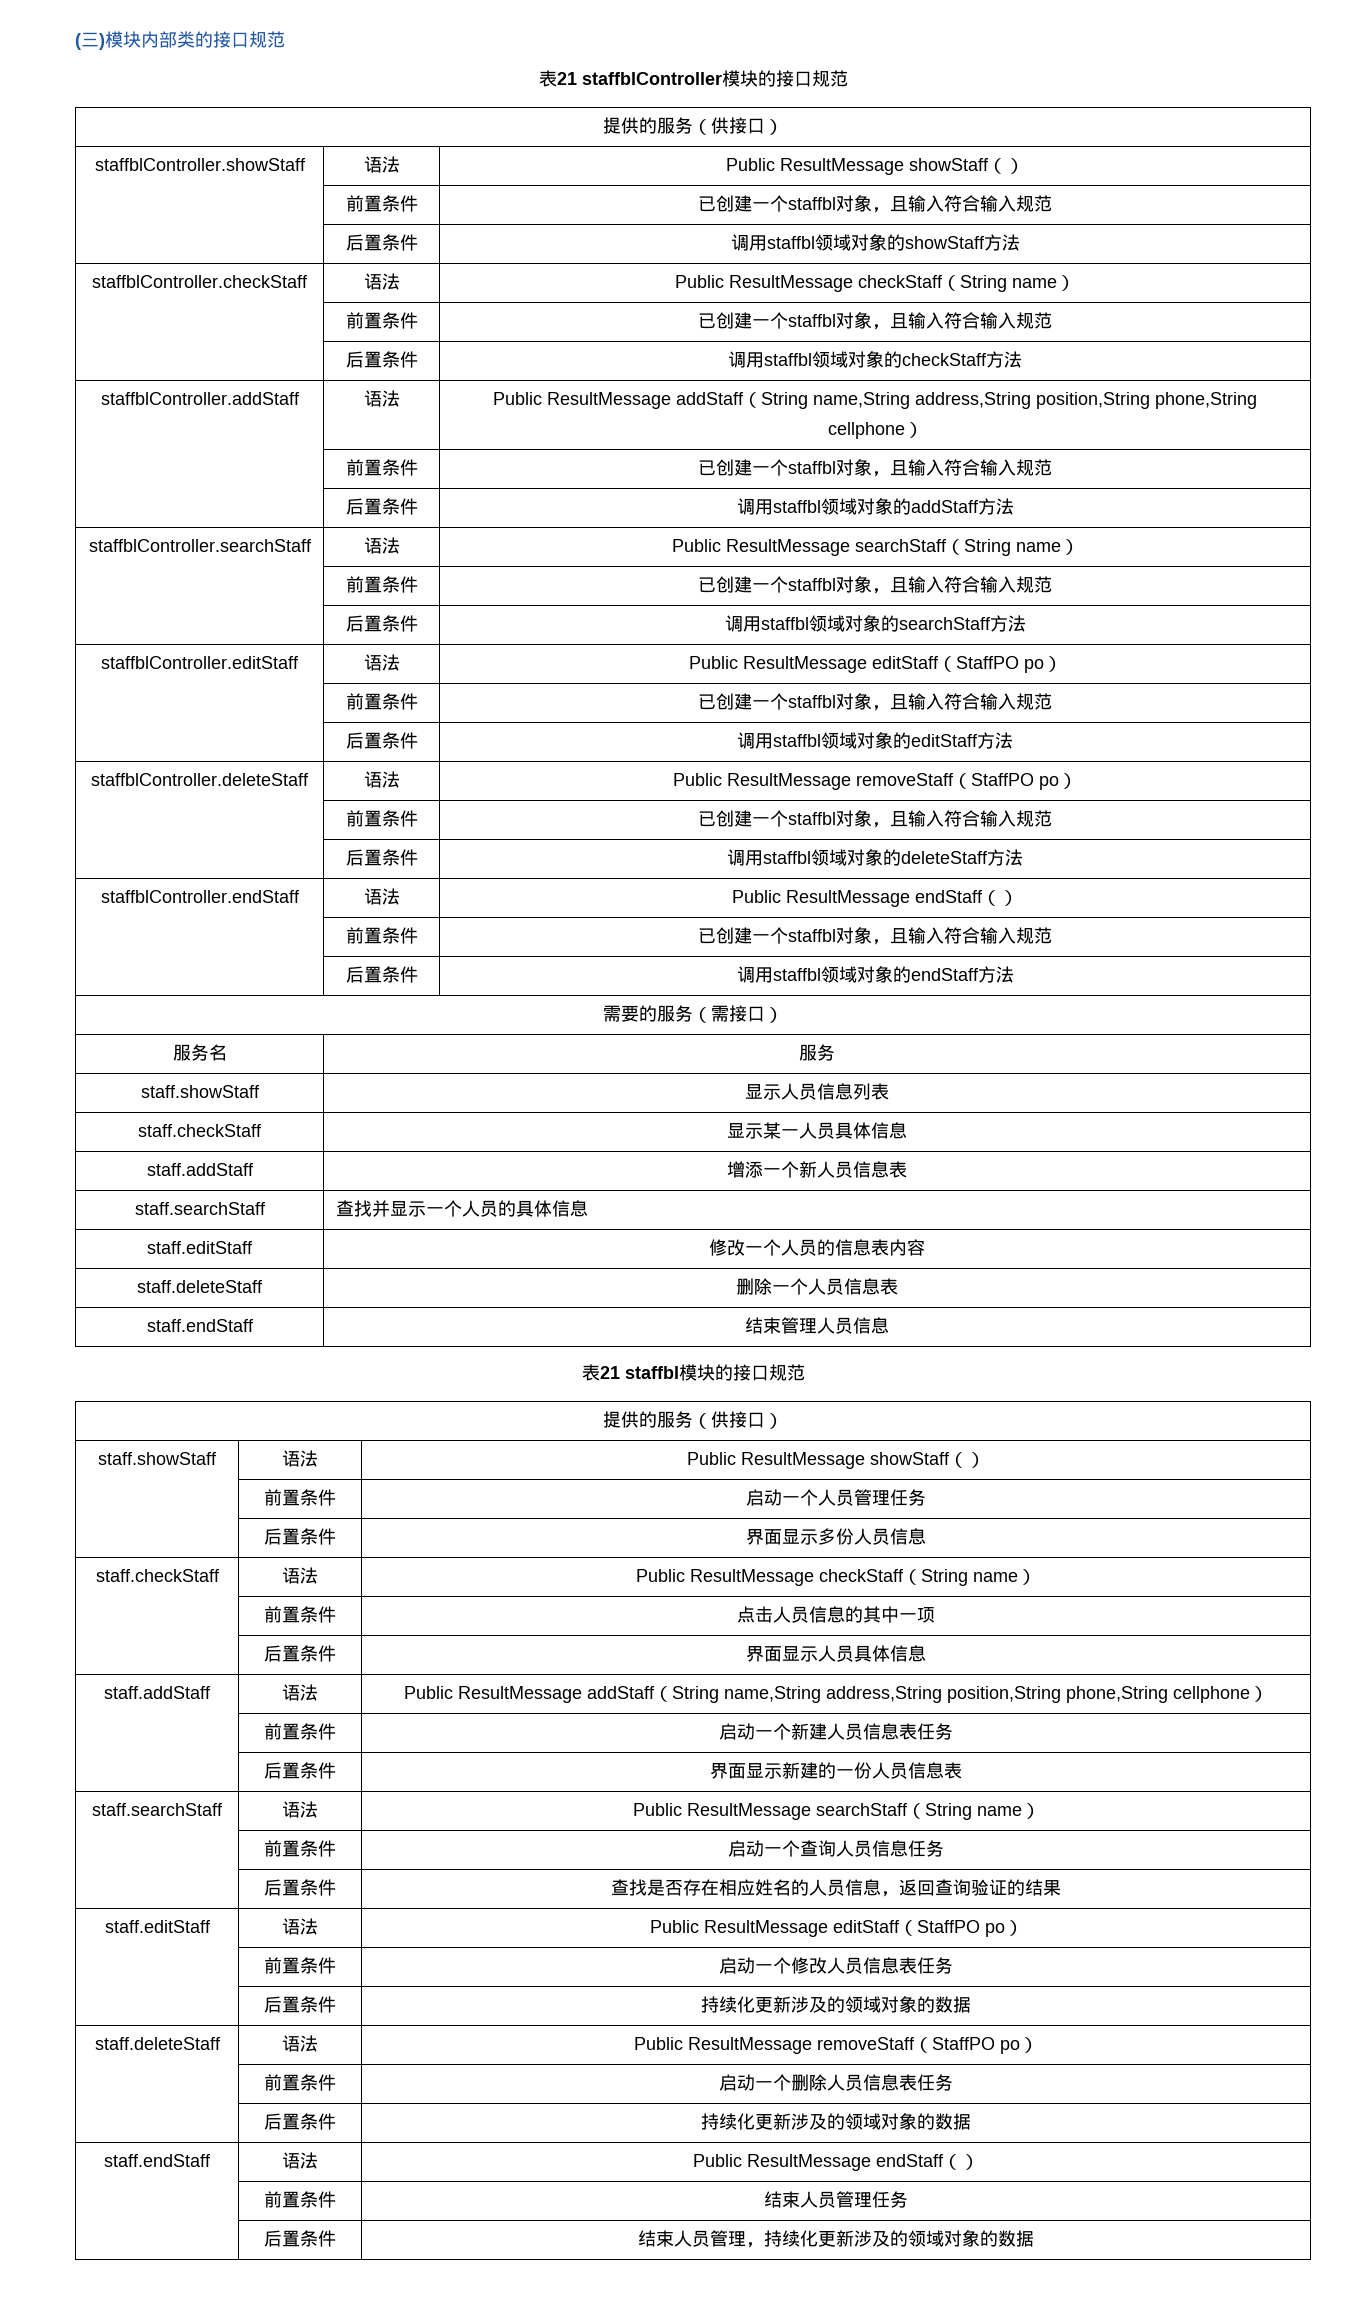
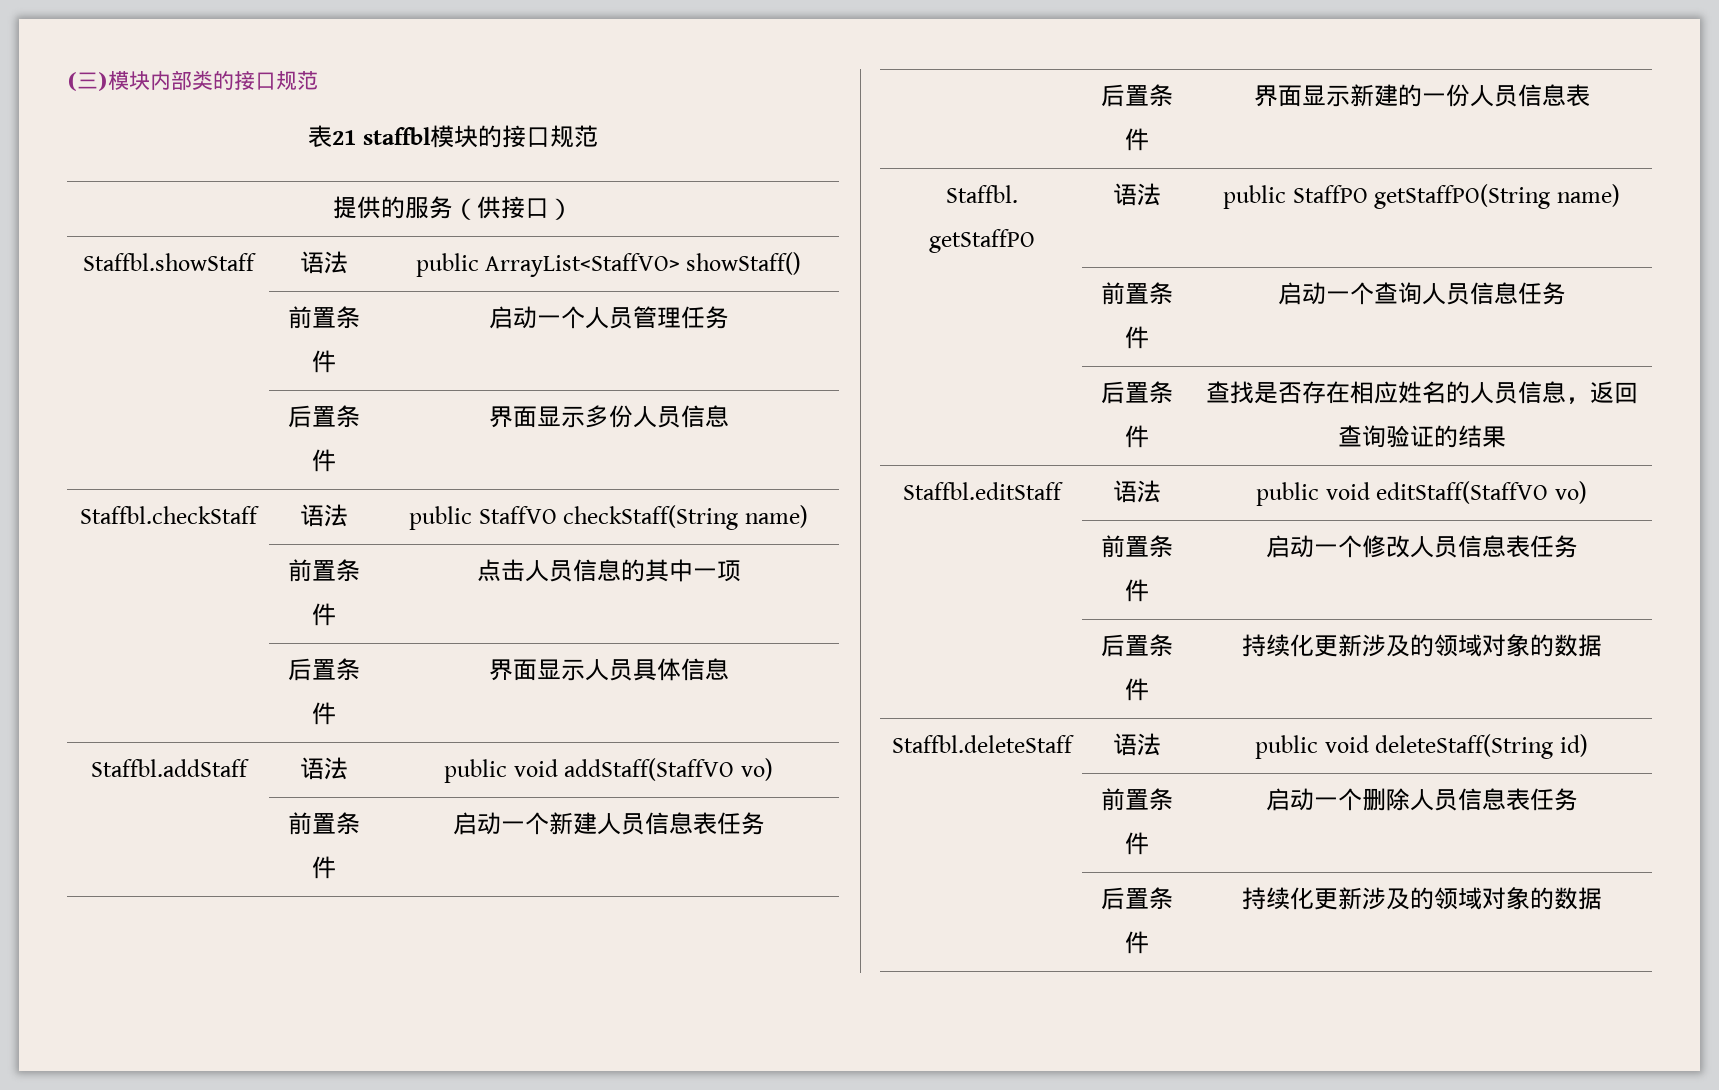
[538,70,848,87] [603,117,783,135] [94,158,306,171] [363,156,400,173] [726,158,1024,175] [345,195,418,212] [698,195,1052,213] [345,234,418,251] [730,234,1020,251] [92,275,308,288] [363,273,400,290] [675,275,1075,292] [345,312,418,329] [698,312,1052,330] [345,351,418,368] [728,351,1022,368] [100,392,300,405] [363,390,400,407] [493,392,1257,409] [827,422,923,439] [345,459,418,476] [698,459,1052,477] [345,498,418,515] [736,498,1014,515] [88,539,312,552] [363,537,400,554] [671,539,1079,556] [345,576,418,593] [698,576,1052,594] [345,615,418,632] [724,615,1026,632] [101,656,299,669] [363,654,400,671] [688,656,1062,673] [345,693,418,710] [698,693,1052,711] [345,732,418,749] [737,732,1013,749] [91,773,309,786] [363,771,400,788] [673,773,1077,790] [345,810,418,827] [698,810,1052,828] [345,849,418,866] [727,849,1023,866] [100,890,300,903] [363,888,400,905] [732,890,1018,907] [345,927,418,944] [698,927,1052,945] [345,966,418,983] [736,966,1014,983] [603,1005,783,1023] [172,1044,227,1061] [799,1044,835,1061] [140,1085,260,1098] [745,1083,889,1100] [138,1124,262,1137] [727,1122,907,1139] [146,1163,254,1176] [727,1161,907,1178] [134,1202,266,1215] [335,1200,588,1217] [147,1241,253,1254] [709,1239,925,1256] [137,1280,263,1293] [736,1278,898,1295] [146,1319,254,1332] [745,1317,889,1334] // 表21 staffblController模块的接口规范 // 提供的服务（供接口） // staffblController.showStaff | 语法 | Public ResultMessage showStaff（） // | 前置条件 | 已创建一个staffbl对象，且输入符合输入规范 // | 后置条件 | 调用staffbl领域对象的showStaff方法 // staffblController.checkStaff | 语法 | Public ResultMessage checkStaff（String name） // | 前置条件 | 已创建一个staffbl对象，且输入符合输入规范 // | 后置条件 | 调用staffbl领域对象的checkStaff方法 // staffblController.addStaff | 语法 | Public ResultMessage addStaff（String name,String address,String position,String phone,String cellphone） // | 前置条件 | 已创建一个staffbl对象，且输入符合输入规范 // | 后置条件 | 调用staffbl领域对象的addStaff方法 // staffblController.searchStaff | 语法 | Public ResultMessage searchStaff（String name） // | 前置条件 | 已创建一个staffbl对象，且输入符合输入规范 // | 后置条件 | 调用staffbl领域对象的searchStaff方法 // staffblController.editStaff | 语法 | Public ResultMessage editStaff（StaffPO po） // | 前置条件 | 已创建一个staffbl对象，且输入符合输入规范 // | 后置条件 | 调用staffbl领域对象的editStaff方法 // staffblController.deleteStaff | 语法 | Public ResultMessage removeStaff（StaffPO po） // | 前置条件 | 已创建一个staffbl对象，且输入符合输入规范 // | 后置条件 | 调用staffbl领域对象的deleteStaff方法 // staffblController.endStaff | 语法 | Public ResultMessage endStaff（） // | 前置条件 | 已创建一个staffbl对象，且输入符合输入规范 // | 后置条件 | 调用staffbl领域对象的endStaff方法 // 需要的服务（需接口） // 服务名 | 服务 // staff.showStaff | 显示人员信息列表 // staff.checkStaff | 显示某一人员具体信息 // staff.addStaff | 增添一个新人员信息表 // staff.searchStaff | 查找并显示一个人员的具体信息 // staff.editStaff | 修改一个人员的信息表内容 // staff.deleteStaff | 删除一个人员信息表 // staff.endStaff | 结束管理人员信息 -> (318, 80) none
[98,1452,217,1465] [282,1450,318,1467] [687,1452,985,1469] staff.showStaff | 语法 | Public ResultMessage showStaff（） -> [83,253,256,271] [300,251,348,274] [415,252,802,277] Staffbl.showStaff | 语法 | public ArrayList<StaffVO> showStaff()
[95,1569,220,1582] [282,1567,318,1584] [636,1569,1036,1586] staff.checkStaff | 语法 | Public ResultMessage checkStaff（String name） -> [80,506,259,524] [300,504,348,527] [409,505,808,530] Staffbl.checkStaff | 语法 | public StaffVO checkStaff(String name)
[104,1686,211,1699] [282,1684,318,1701] [404,1686,1268,1703] staff.addStaff | 语法 | Public ResultMessage addStaff（String name,String address,String position,String phone,String cellphone） -> [90,759,249,777] [300,757,348,780] [444,758,773,783] Staffbl.addStaff | 语法 | public void addStaff(StaffVO vo)
[92,1803,223,1816] [282,1801,318,1818] [632,1803,1040,1820] staff.searchStaff | 语法 | Public ResultMessage searchStaff（String name） -> [945,185,1018,203] [928,229,1035,253] [1113,183,1161,206] [1223,184,1620,209] Staffbl. getStaffPO | 语法 | public StaffPO getStaffPO(String name)
[104,1920,211,1933] [282,1918,318,1935] [649,1920,1023,1937] staff.editStaff | 语法 | Public ResultMessage editStaff（StaffPO po） -> [902,482,1063,500] [1113,480,1161,503] [1256,481,1587,506] Staffbl.editStaff | 语法 | public void editStaff(StaffVO vo)
[94,2037,221,2050] [282,2035,318,2052] [634,2037,1038,2054] staff.deleteStaff | 语法 | Public ResultMessage removeStaff（StaffPO po） -> [891,735,1074,753] [1113,733,1161,756] [1255,734,1588,759] Staffbl.deleteStaff | 语法 | public void deleteStaff(String id)
[104,2154,211,2167] [282,2152,318,2169] [693,2154,979,2171] [264,2191,336,2208] [764,2191,908,2208] [264,2230,336,2247] [638,2230,1034,2248] // staff.endStaff | 语法 | Public ResultMessage endStaff（） // | 前置条件 | 结束人员管理任务 // | 后置条件 | 结束人员管理，持续化更新涉及的领域对象的数据 -> (1602, 898) none

